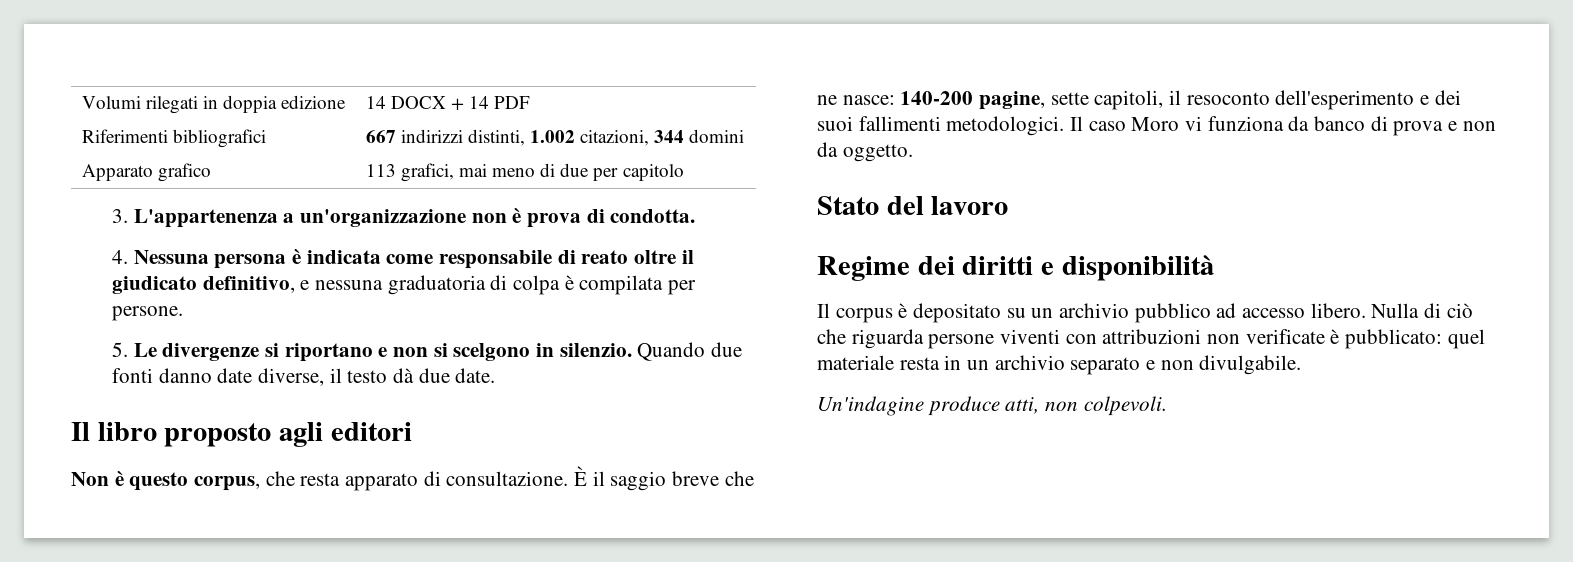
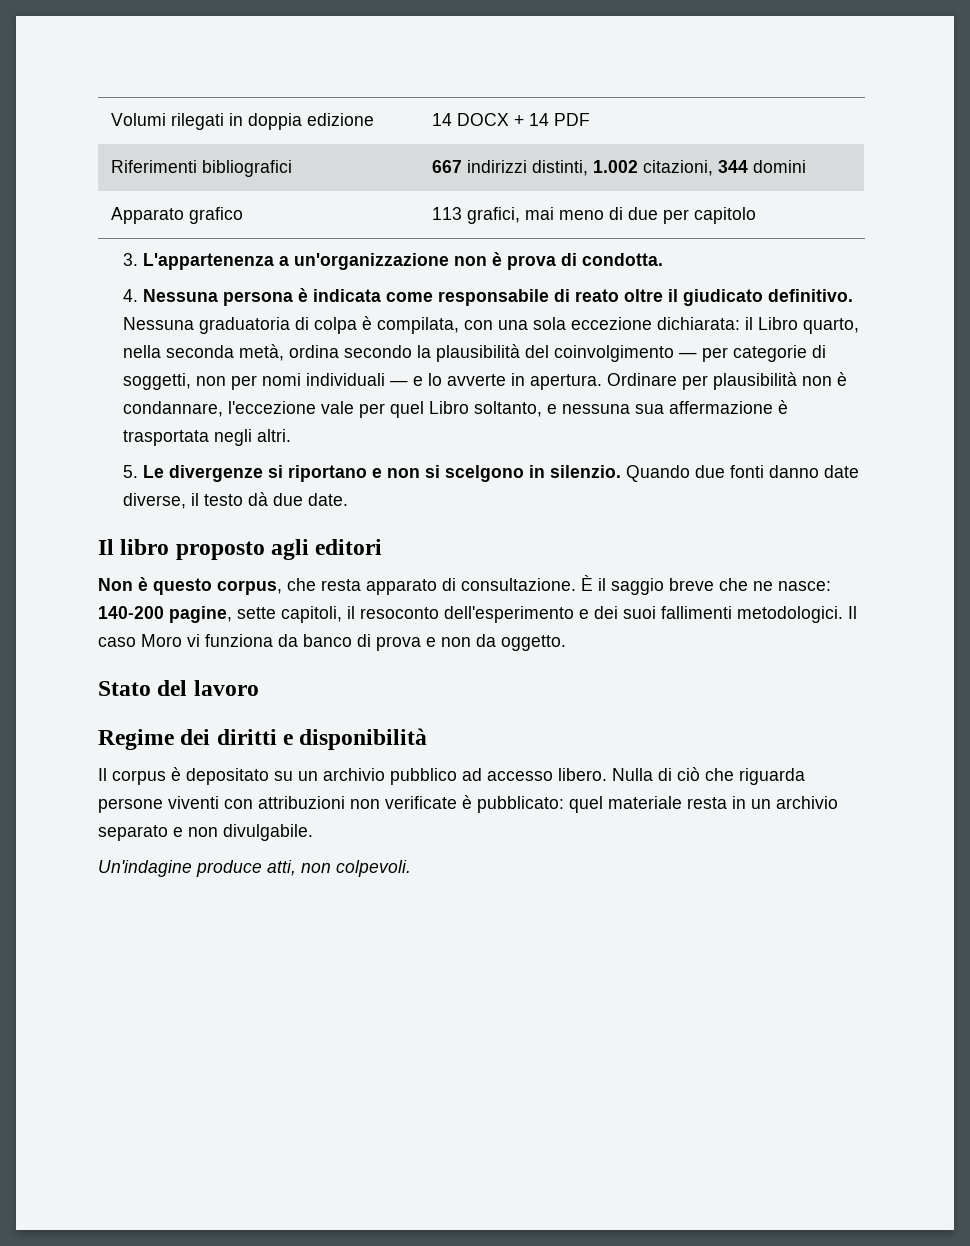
[202,276,383,293] definitivo, e nessuna -> [768,289,854,302] [123,317,195,330] definitivo. Nessuna
[579,275,696,295] [111,306,183,321] compilata per persone. -> [377,317,860,334] [123,344,827,362] [123,372,848,390] [123,400,789,418] [123,429,292,446] compilata, con una sola eccezione dichiarata: il Libro quarto, nella seconda metà, ordina secondo la plausibilità del coinvolgimento — per categorie di soggetti, non per nomi individuali — e lo avverte in apertura. Ordinare per plausibilità non è condannare, l'eccezione vale per quel Libro soltanto, e nessuna sua affermazione è trasportata negli altri.

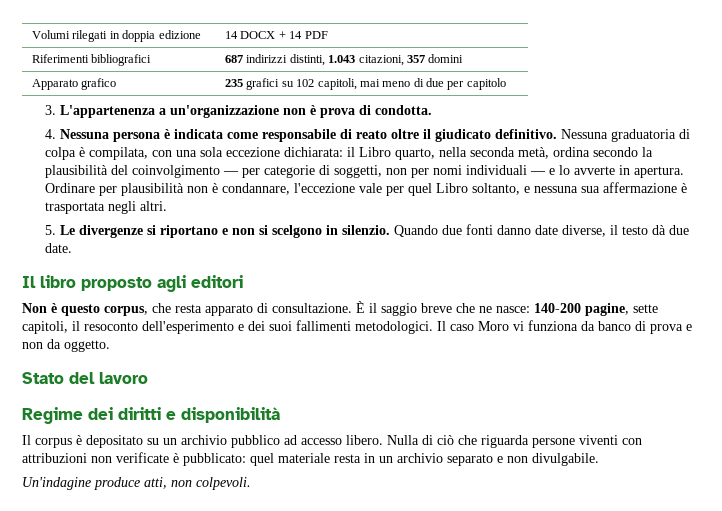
[432,160,463,173] 667 -> [225,55,244,63] 687
[593,160,749,176] 1.002 citazioni, 344 -> [328,55,425,66] 1.043 citazioni, 357
[432,207,521,224] 113 grafici, -> [225,78,357,90] 235 grafici su 102 capitoli,

